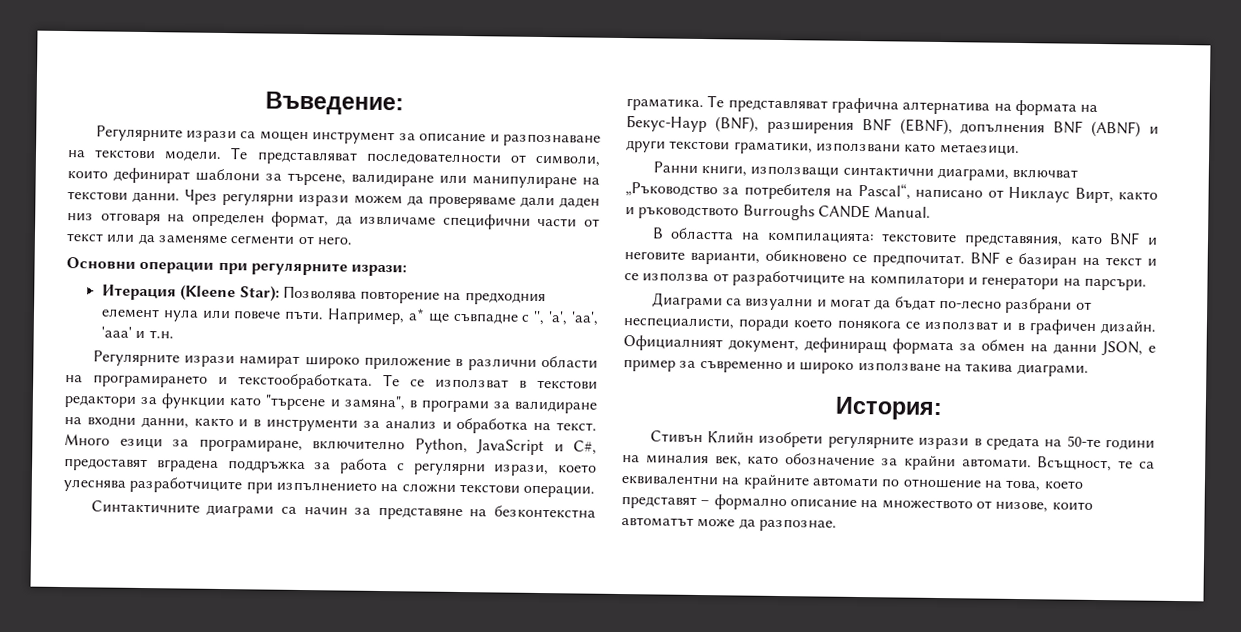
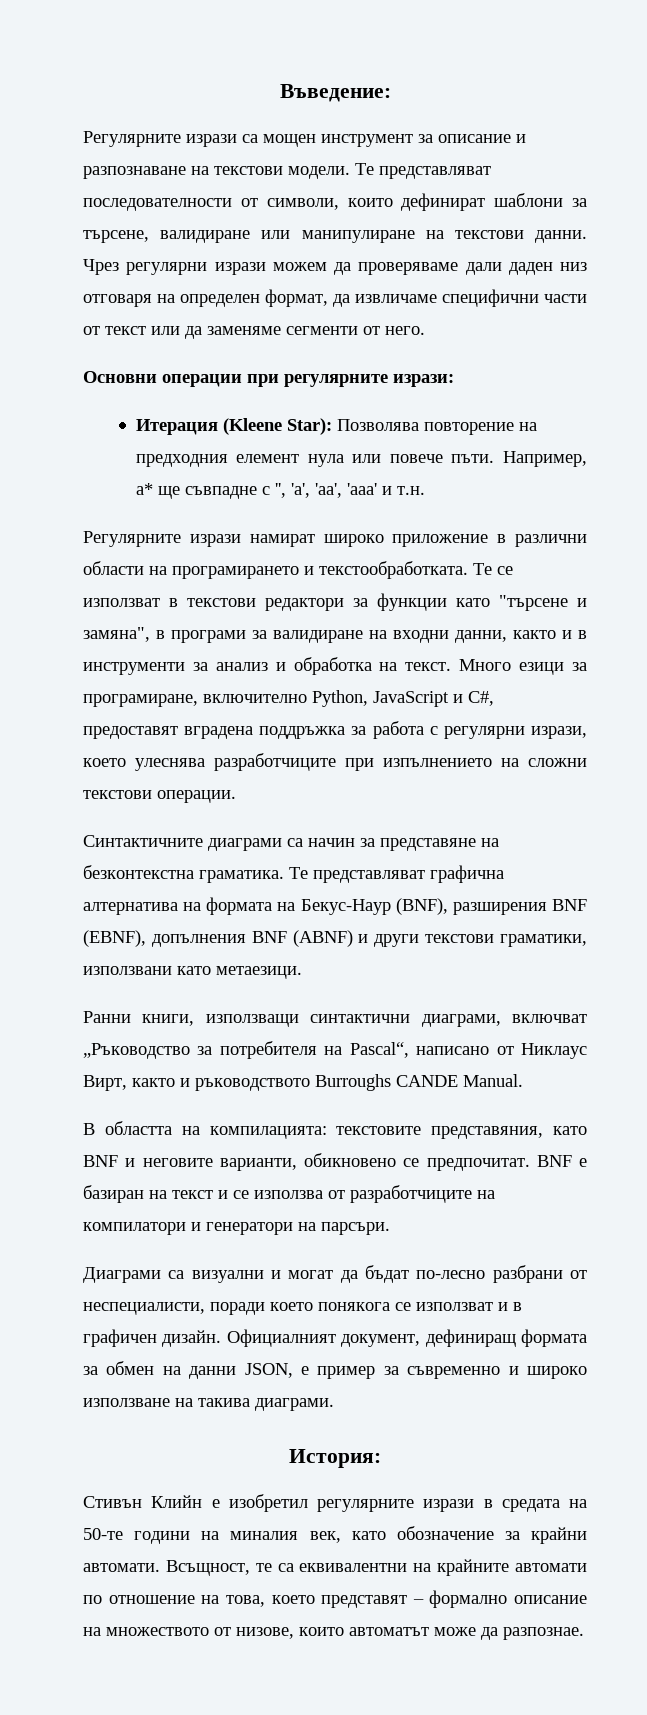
[758,431,824,448] изобрети -> [211,1494,308,1512] е изобретил

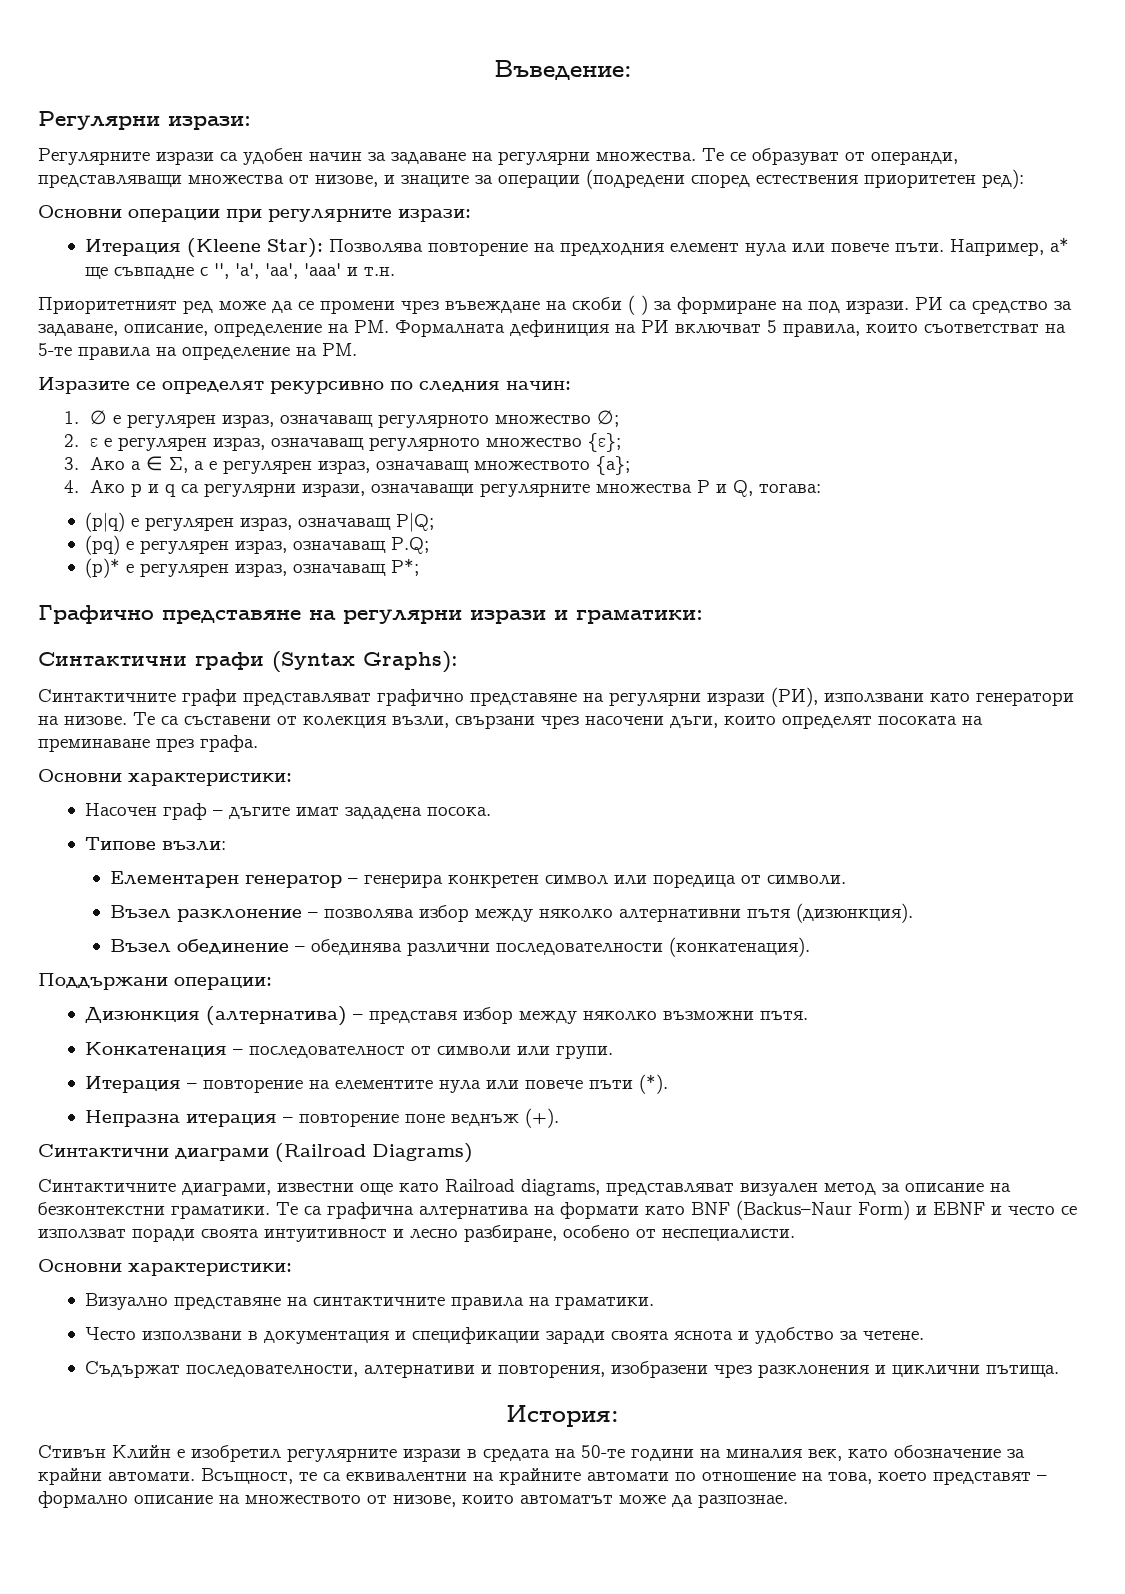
(391, 93) none -> [38,111,251,130] // Регулярни изрази:
[263,134,526,147] [83,163,491,179] [83,193,587,211] [83,230,587,243] [83,259,587,275] [83,289,587,307] [83,326,425,339] мощен инструмент за описание и разпознаване на текстови модели. Те представляват последователности от символи, които дефинират шаблони за търсене, валидиране или манипулиране на текстови данни. Чрез регулярни изрази можем да проверяваме дали даден низ отговаря на определен формат, да извличаме специфични части от текст или да заменяме сегменти от него. -> [243,148,958,165] [38,169,1024,189] удобен начин за задаване на регулярни множества. Те се образуват от операнди, представляващи множества от низове, и знаците за операции (подредени според естествения приоритетен ред):
[83,531,587,547] [83,561,513,579] [83,593,587,611] [83,627,587,643] [83,657,588,675] [83,690,494,707] [83,721,588,739] [83,753,587,771] [83,790,236,803] [83,835,499,851] [83,865,504,883] [83,897,587,915] [83,930,587,947] [83,966,302,979] [83,1011,587,1027] [83,1041,587,1059] [83,1074,523,1091] [83,1121,587,1139] [83,1153,587,1171] [83,1185,495,1203] [83,1222,390,1235] [83,1265,587,1283] [83,1302,522,1315] [83,1329,587,1347] [83,1361,587,1379] [83,1398,334,1411] Регулярните изрази намират широко приложение в различни области на програмирането и текстообработката. Те се използват в текстови редактори за функции като "търсене и замяна", в програми за валидиране на входни данни, както и в инструменти за анализ и обработка на текст. Много езици за програмиране, включително Python, JavaScript и C#, предоставят вградена поддръжка за работа с регулярни изрази, което улеснява разработчиците при изпълнението на сложни текстови операции. // Синтактичните диаграми са начин за представяне на безконтекстна граматика. Те представляват графична алтернатива на формата на Бекус-Наур (BNF), разширения BNF (EBNF), допълнения BNF (ABNF) и други текстови граматики, използвани като метаезици. // Ранни книги, използващи синтактични диаграми, включват „Ръководство за потребителя на Pascal“, написано от Никлаус Вирт, както и ръководството Burroughs CANDE Manual. // В областта на компилацията: текстовите представяния, като BNF и неговите варианти, обикновено се предпочитат. BNF е базиран на текст и се използва от разработчиците на компилатори и генератори на парсъри. // Диаграми са визуални и могат да бъдат по-лесно разбрани от неспециалисти, поради което понякога се използват и в графичен дизайн. Официалният документ, дефиниращ формата за обмен на данни JSON, е пример за съвременно и широко използване на такива диаграми. -> [38,295,1072,315] [38,320,1066,337] [38,343,357,360] [38,377,571,394] [63,410,619,428] [63,433,621,452] [63,456,630,475] [63,480,821,497] [84,512,434,532] [84,535,429,555] [84,558,419,578] [38,605,703,624] [38,651,458,673] [38,687,1074,707] [38,712,983,729] [38,735,258,752] [38,769,292,786] [84,803,491,820] [84,837,226,851] [110,871,847,888] [110,903,914,923] [110,937,811,957] [38,973,272,990] [84,1006,808,1026] [84,1042,613,1059] [84,1074,668,1094] [84,1108,559,1128] [38,1143,473,1163] [38,1179,1011,1196] [38,1200,1077,1220] [38,1225,795,1242] [38,1259,292,1276] [84,1293,654,1310] [84,1327,924,1344] [84,1361,1059,1378] Приоритетният ред може да се промени чрез въвеждане на скоби ( ) за формиране на под изрази. РИ са средство за задаване, описание, определение на РМ. Формалната дефиниция на РИ включват 5 правила, които съответстват на 5-те правила на определение на РМ. // Изразите се определят рекурсивно по следния начин: // 1. ∅ е регулярен израз, означаващ регулярното множество ∅; // 2. ε е регулярен израз, означаващ регулярното множество {ε}; // 3. Ако a ∈ Σ, a е регулярен израз, означаващ множеството {a}; // 4. Ако p и q са регулярни изрази, означаващи регулярните множества P и Q, тогава: // (p|q) е регулярен израз, означаващ P|Q; // (pq) е регулярен израз, означаващ P.Q; // (p)* е регулярен израз, означаващ P*; // Графично представяне на регулярни изрази и граматики: // Синтактични графи (Syntax Graphs): // Синтактичните графи представляват графично представяне на регулярни изрази (РИ), използвани като генератори на низове. Те са съставени от колекция възли, свързани чрез насочени дъги, които определят посоката на преминаване през графа. // Основни характеристики: // Насочен граф – дъгите имат зададена посока. // Типове възли: // Елементарен генератор – генерира конкретен символ или поредица от символи. // Възел разклонение – позволява избор между няколко алтернативни пътя (дизюнкция). // Възел обединение – обединява различни последователности (конкатенация). // Поддържани операции: // Дизюнкция (алтернатива) – представя избор между няколко възможни пътя. // Конкатенация – последователност от символи или групи. // Итерация – повторение на елементите нула или повече пъти (*). // Непразна итерация – повторение поне веднъж (+). // Синтактични диаграми (Railroad Diagrams) // Синтактичните диаграми, известни още като Railroad diagrams, представляват визуален метод за описание на безконтекстни граматики. Те са графична алтернатива на формати като BNF (Backus–Naur Form) и EBNF и често се използват поради своята интуитивност и лесно разбиране, особено от неспециалисти. // Основни характеристики: // Визуално представяне на синтактичните правила на граматики. // Често използвани в документация и спецификации заради своята яснота и удобство за четене. // Съдържат последователности, алтернативи и повторения, изобразени чрез разклонения и циклични пътища.

